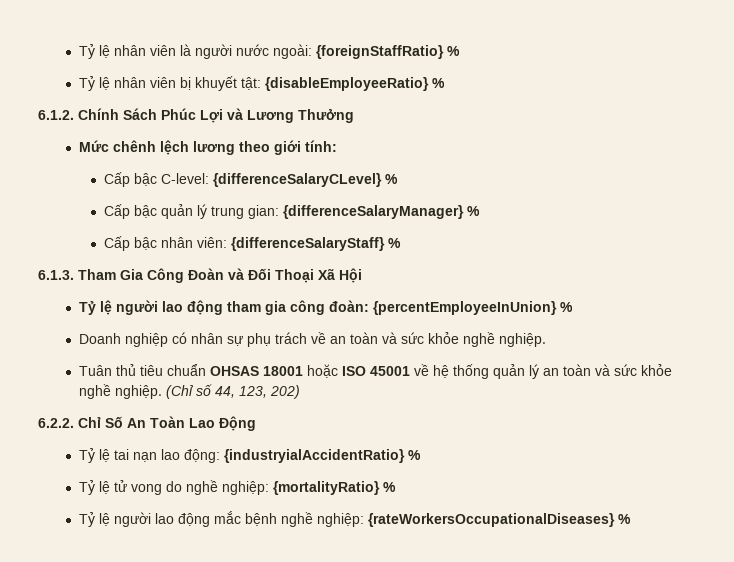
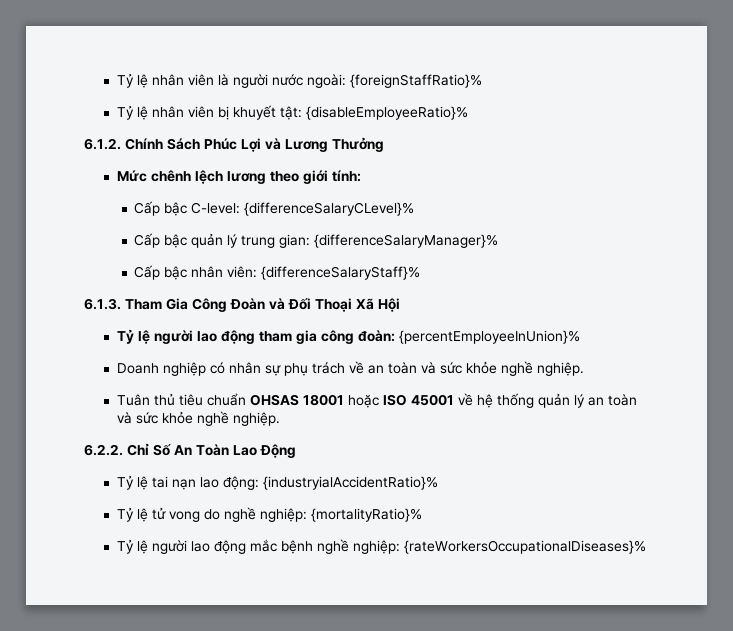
[315,45,460,59] {foreignStaffRatio} % -> [349,74,482,88] {foreignStaffRatio}%
[264,77,445,91] {disableEmployeeRatio} % -> [305,106,468,120] {disableEmployeeRatio}%
[212,173,398,187] {differenceSalaryCLevel} % -> [244,202,415,216] {differenceSalaryCLevel}%
[282,205,480,219] {differenceSalaryManager} % -> [314,234,499,248] {differenceSalaryManager}%
[230,237,401,251] {differenceSalaryStaff} % -> [261,266,421,280] {differenceSalaryStaff}%
[372,301,573,315] {percentEmployeeInUnion} % -> [398,330,580,344] {percentEmployeeInUnion}%
[165,384,300,399] (Chỉ số 44, 123, 202) -> (280, 419) none
[223,449,421,463] {industryialAccidentRatio} % -> [262,476,438,490] {industryialAccidentRatio}%
[272,481,396,495] {mortalityRatio} % -> [310,508,422,522] {mortalityRatio}%
[367,513,631,527] {rateWorkersOccupationalDiseases} % -> [403,540,646,554] {rateWorkersOccupationalDiseases}%

